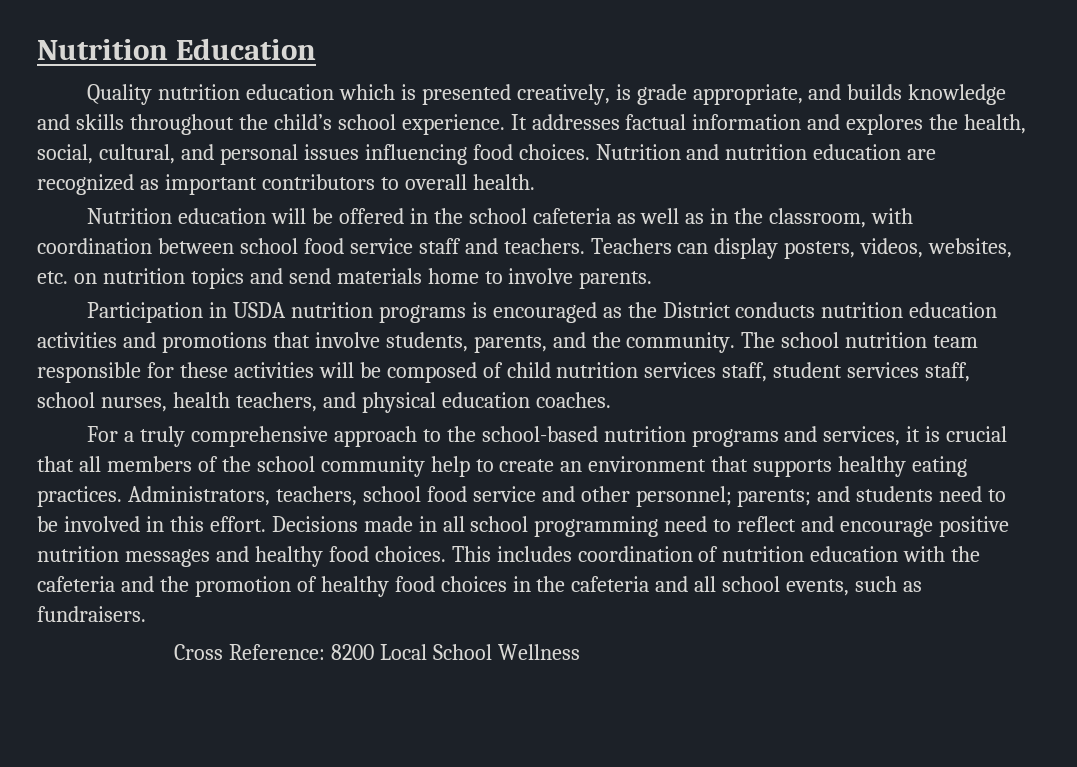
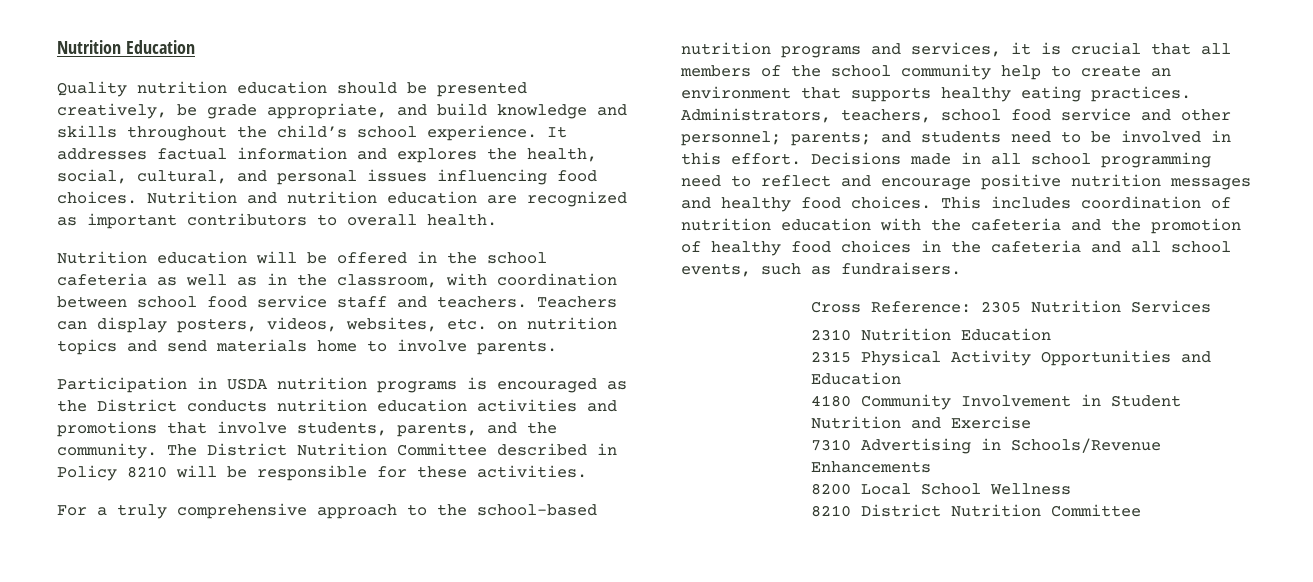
[338,84,416,100] which is -> [337,82,427,94] should be
[615,84,631,100] is -> [177,104,197,116] be
[847,84,903,100] builds -> [437,103,487,116] build
[781,332,979,348] [37,362,971,383] [37,392,611,413] school nutrition team responsible for these activities will be composed of child nutrition services staff, student services staff, school nurses, health teachers, and physical education coaches. -> [207,443,617,456] [57,465,587,481] District Nutrition Committee described in Policy 8210 will be responsible for these activities.
(326, 652) none -> [980,300,1211,313] [810,328,1051,341] [810,350,1211,366] [810,372,901,385] [810,394,1181,410] [810,416,1031,429] [810,438,1161,454] [810,461,931,473] 2305 Nutrition Services // 2310 Nutrition Education // 2315 Physical Activity Opportunities and Education // 4180 Community Involvement in Student Nutrition and Exercise // 7310 Advertising in Schools/Revenue Enhancements //
(580, 652) none -> [810,504,1141,517] // 8210 District Nutrition Committee

